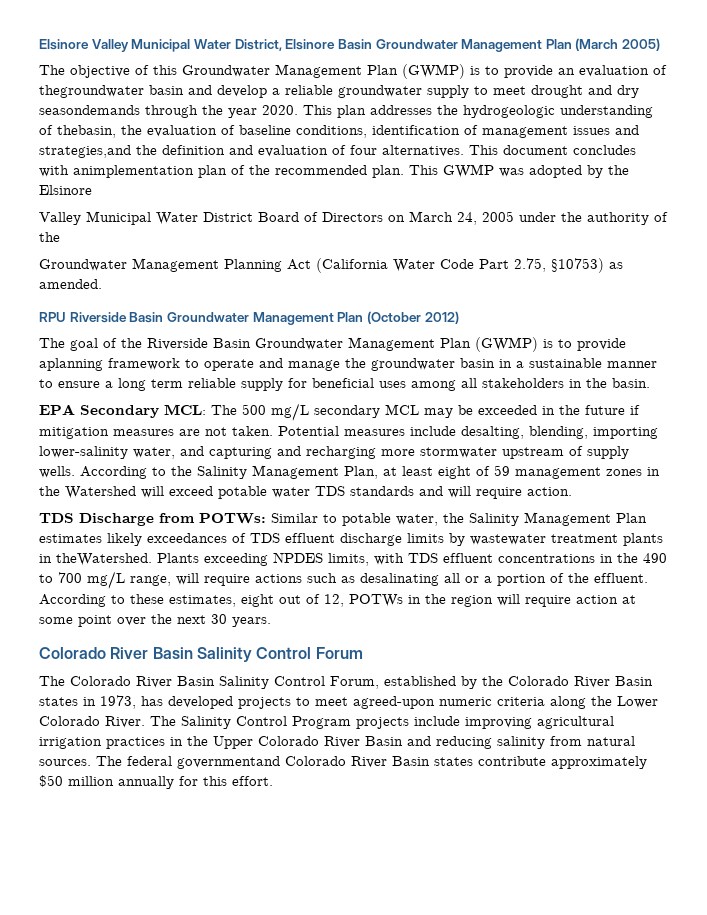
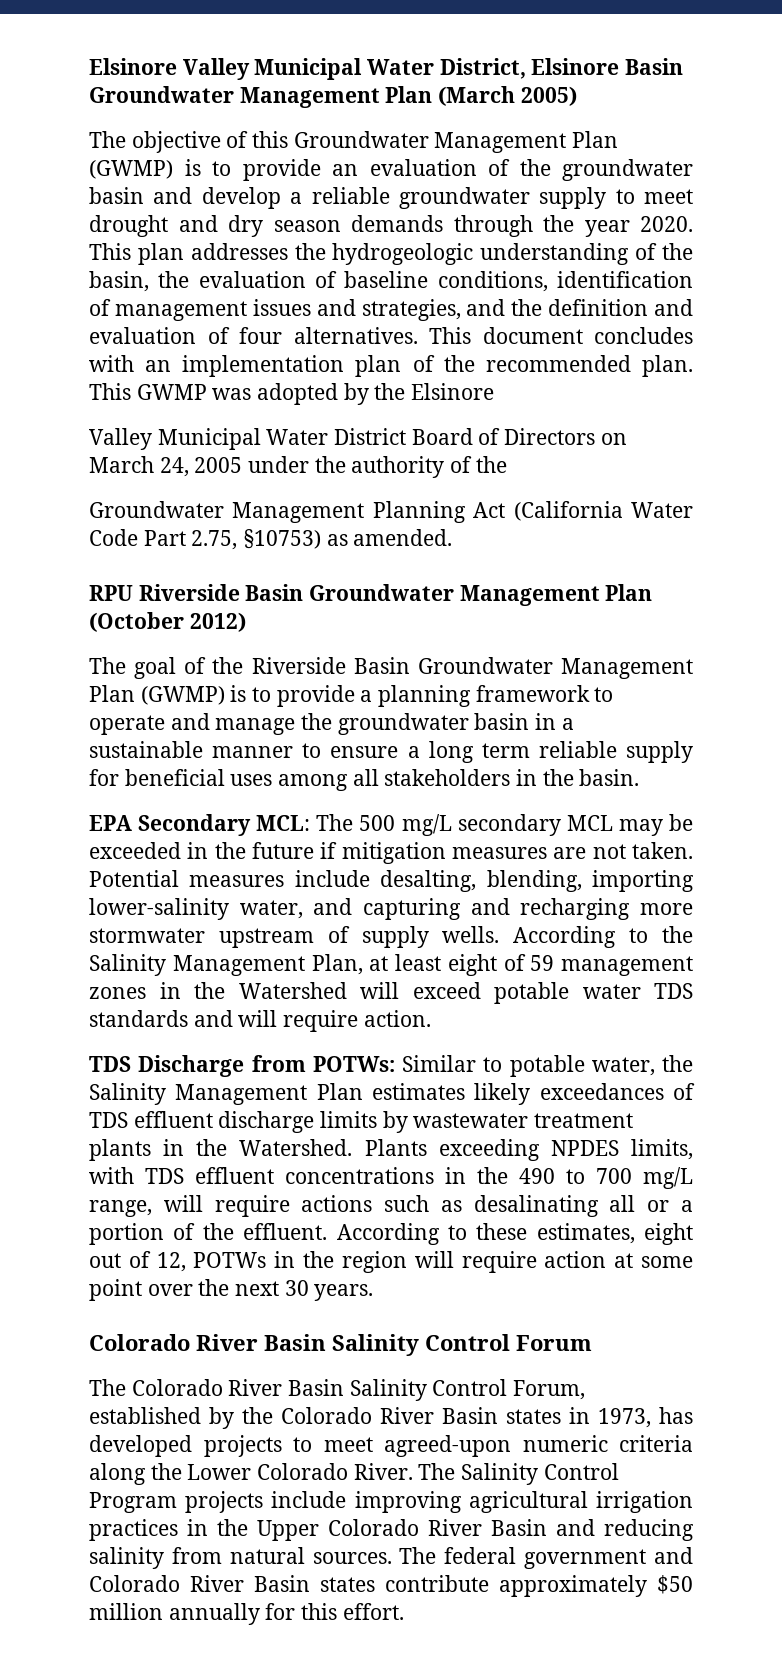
[39,85,144,98] thegroundwater -> [519,159,693,181] the groundwater
[39,105,140,115] seasondemands -> [273,215,443,232] season demands
[57,125,116,138] thebasin, -> [662,243,694,260] [89,271,149,292] the basin,
[39,145,131,158] strategies,and -> [361,299,506,321] strategies, and
[73,165,194,178] animplementation -> [145,355,345,377] an implementation
[39,358,103,371] aplanning -> [360,685,472,707] a planning
[56,553,152,566] theWatershed. -> [196,1139,353,1156] the Watershed.
[177,756,280,769] governmentand -> [524,1547,693,1569] government and

